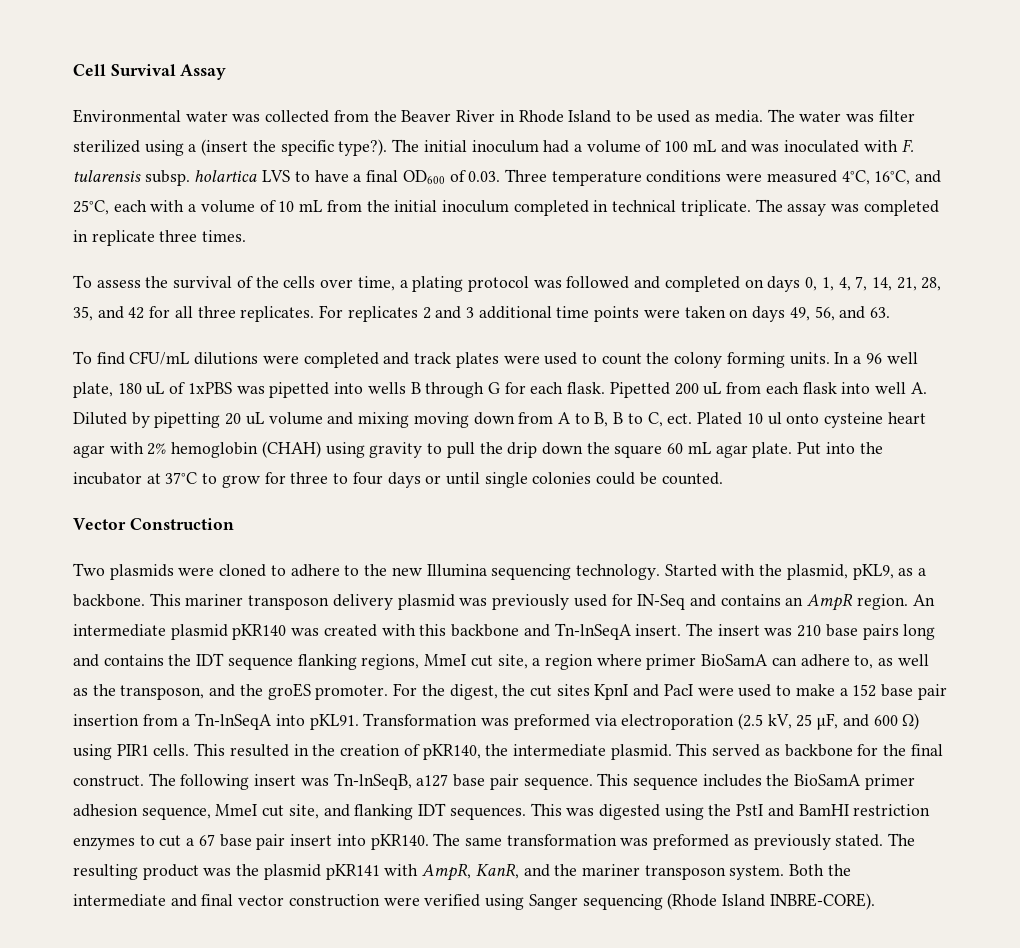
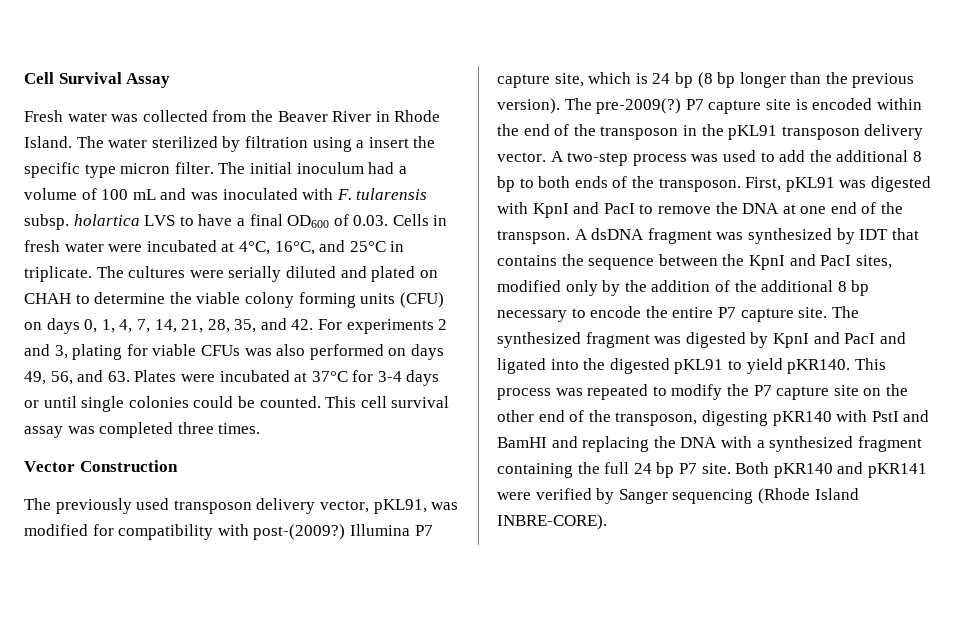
[73,109,181,123] Environmental -> [24,110,63,122] Fresh
[568,109,915,123] [73,140,140,153] Island to be used as media. The water was filter sterilized -> [24,136,308,152] Island. The water sterilized by filtration
[201,139,249,156] (insert -> [368,137,409,148] insert
[338,139,388,156] type?). -> [84,162,214,178] type micron filter.
[504,169,942,186] [73,199,939,216] [73,230,247,246] [73,275,740,292] Three temperature conditions were measured 4°C, 16°C, and 25°C, each with a volume of 10 mL from the initial inoculum completed in technical triplicate. The assay was completed in replicate three times. // To assess the survival of the cells over time, a plating protocol was followed and completed -> [392,214,448,226] [24,240,405,255] [24,266,438,282] [24,292,444,308] Cells in fresh water were incubated at 4°C, 16°C, and 25°C in triplicate. The cultures were serially diluted and plated on CHAH to determine the viable colony forming units (CFU)
[128,305,726,322] 42 for all three replicates. For replicates 2 and 3 additional time points were taken -> [291,319,448,334] [24,344,384,360] 42. For experiments 2 and 3, plating for viable CFUs was also performed
[73,351,918,368] [73,382,927,398] [73,412,926,428] [73,441,883,458] [73,472,383,488] // To find CFU/mL dilutions were completed and track plates were used to count the colony forming units. In a 96 well plate, 180 uL of 1xPBS was pipetted into wells B through G for each flask. Pipetted 200 uL from each flask into well A. Diluted by pipetting 20 uL volume and mixing moving down from A to B, B to C, ect. Plated 10 ul onto cysteine heart agar with 2% hemoglobin (CHAH) using gravity to pull the drip down the square 60 mL agar plate. Put into the incubator at 37°C to grow for three to four -> [134,370,402,382] Plates were incubated at 37°C for 3-4
[73,518,234,530] [73,563,927,580] [73,593,935,611] [73,623,936,640] [73,653,929,670] [73,683,947,700] [73,713,920,730] [73,743,943,760] [73,773,915,790] [73,803,931,820] [73,833,916,850] [73,863,851,881] [73,894,380,907] // Vector Construction // Two plasmids were cloned to adhere to the new Illumina sequencing technology. Started with the plasmid, pKL9, as a backbone. This mariner transposon delivery plasmid was previously used for IN-Seq and contains an AmpR region. An intermediate plasmid pKR140 was created with this backbone and Tn-lnSeqA insert. The insert was 210 base pairs long and contains the IDT sequence flanking regions, MmeI cut site, a region where primer BioSamA can adhere to, as well as the transposon, and the groES promoter. For the digest, the cut sites KpnI and PacI were used to make a 152 base pair insertion from a Tn-lnSeqA into pKL91. Transformation was preformed via electroporation (2.5 kV, 25 μF, and 600 Ω) using PIR1 cells. This resulted in the creation of pKR140, the intermediate plasmid. This served as backbone for the final construct. The following insert was Tn-lnSeqB, a127 base pair sequence. This sequence includes the BioSamA primer adhesion sequence, MmeI cut site, and flanking IDT sequences. This was digested using the PstI and BamHI restriction enzymes to cut a 67 base pair insert into pKR140. The same transformation was preformed as previously stated. The resulting product was the plasmid pKR141 with AmpR, KanR, and the mariner transposon system. Both the intermediate and final vector construction -> [325,396,450,408] [24,422,261,438] [24,460,178,472] [24,498,459,514] [24,524,433,540] [497,72,915,88] [497,98,922,114] [497,124,924,140] [497,150,922,166] [497,176,931,192] [497,202,904,218] [497,228,919,244] [497,254,892,270] [497,280,870,296] [497,306,859,322] [497,332,906,348] [497,358,886,374] [497,384,908,400] [497,410,930,426] [497,436,922,452] [497,462,927,478] This cell survival assay was completed three times. // Vector Construction // The previously used transposon delivery vector, pKL91, was modified for compatibility with post-(2009?) Illumina P7 capture site, which is 24 bp (8 bp longer than the previous version). The pre-2009(?) P7 capture site is encoded within the end of the transposon in the pKL91 transposon delivery vector. A two-step process was used to add the additional 8 bp to both ends of the transposon. First, pKL91 was digested with KpnI and PacI to remove the DNA at one end of the transpson. A dsDNA fragment was synthesized by IDT that contains the sequence between the KpnI and PacI sites, modified only by the addition of the additional 8 bp necessary to encode the entire P7 capture site. The synthesized fragment was digested by KpnI and PacI and ligated into the digested pKL91 to yield pKR140. This process was repeated to modify the P7 capture site on the other end of the transposon, digesting pKR140 with PstI and BamHI and replacing the DNA with a synthesized fragment containing the full 24 bp P7 site. Both pKR140 and pKR141
[485,894,525,910] using -> [596,488,615,504] by

